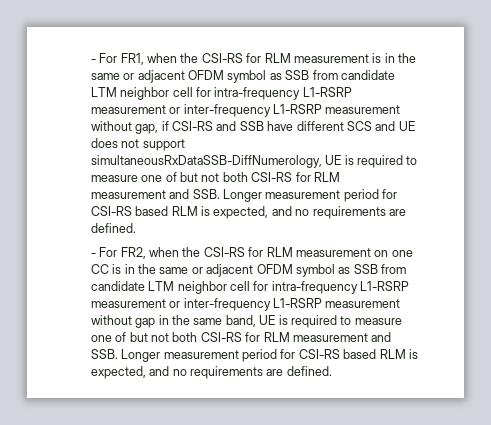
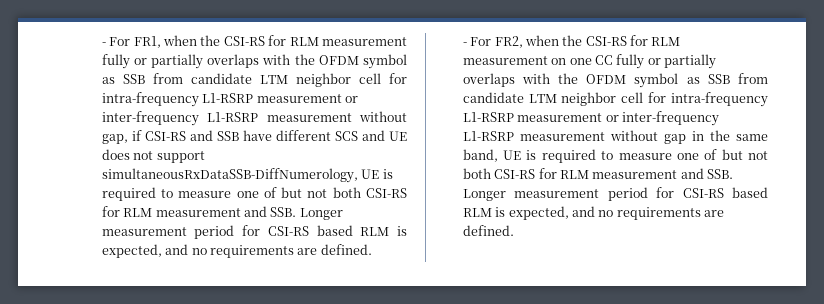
[372,53,417,63] [90,70,185,83] is in the same or adjacent -> [101,54,315,69] fully or partially overlaps with the
[112,264,254,277] is in the same or adjacent -> [616,54,717,69] [462,73,579,87] fully or partially overlaps with the

